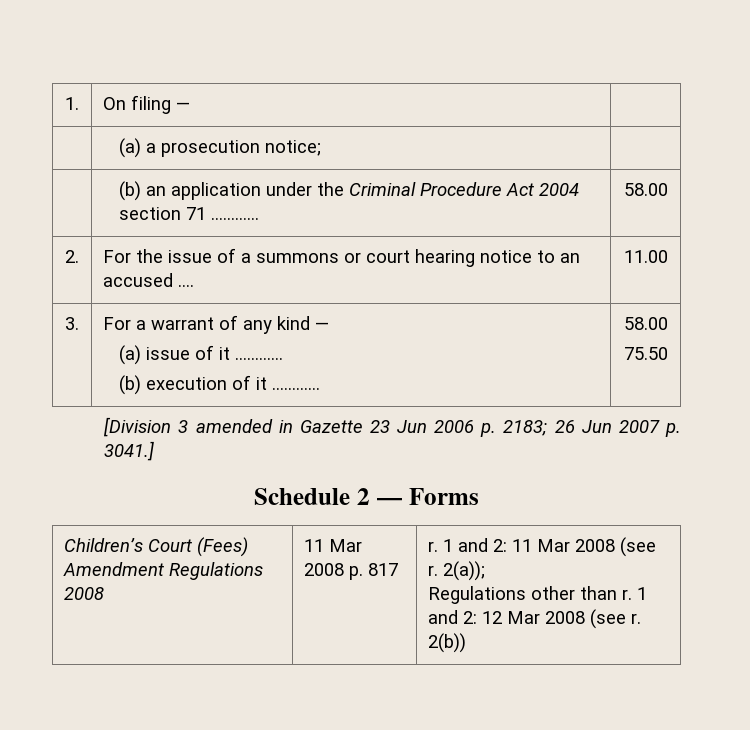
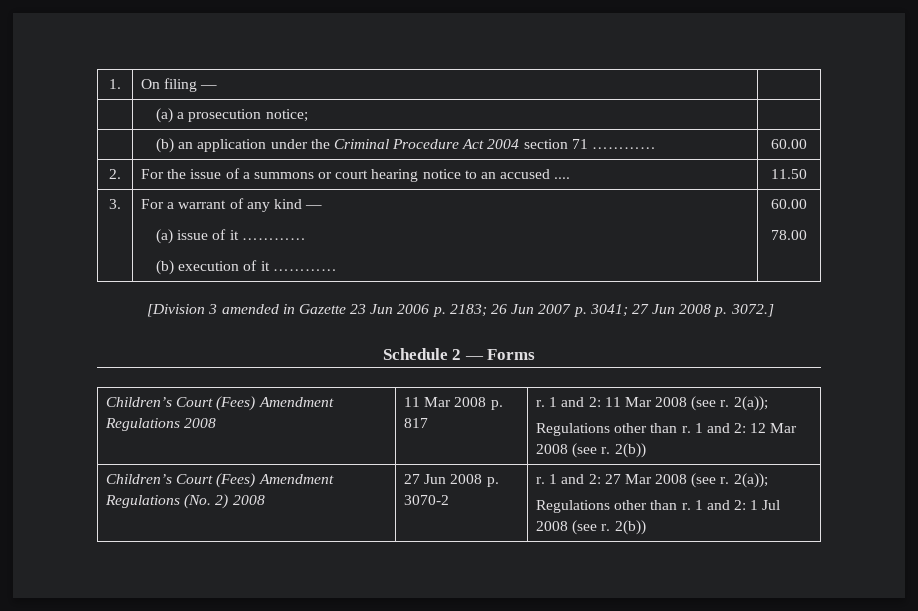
[623,183,668,196] 58.00 -> [771,139,807,149] 60.00
[623,250,668,263] 11.00 -> [771,169,807,179] 11.50
[623,317,668,330] [623,347,668,360] 58.00 // 75.50 -> [771,199,807,209] [771,230,807,240] 60.00 // 78.00
[104,441,155,461] 3041.] -> [589,304,774,317] 3041; 27 Jun 2008 p. 3072.]
(467, 643) none -> [105,473,334,488] [104,494,265,509] [403,474,499,487] [403,495,449,505] [535,473,768,488] [535,500,781,513] [535,520,646,535] // Children’s Court (Fees) Amendment Regulations (No. 2) 2008 | 27 Jun 2008 p. 3070-2 | r. 1 and 2: 27 Mar 2008 (see r. 2(a)); // Regulations other than r. 1 and 2: 1 Jul 2008 (see r. 2(b))

